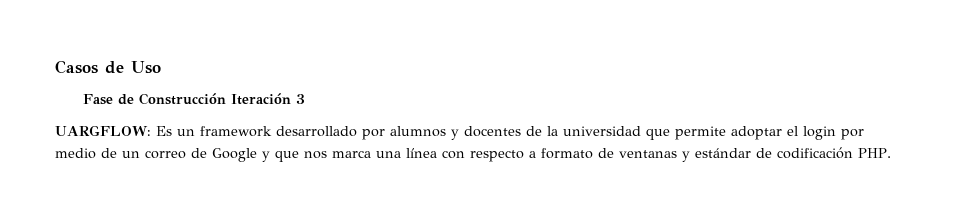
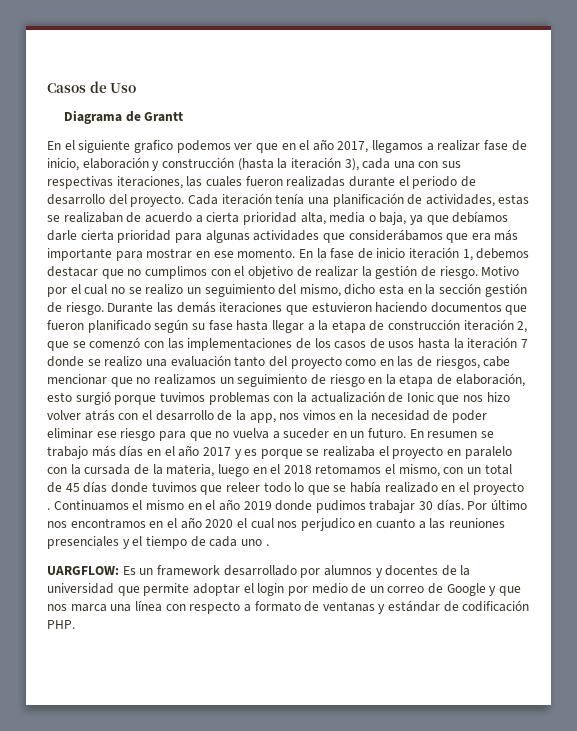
[82,93,305,105] Fase de Construcción Iteración 3 -> [64,110,184,124] [47,139,527,153] [47,157,462,171] [47,176,476,189] [47,193,530,207] [47,211,509,225] [47,229,519,243] [47,247,530,261] [47,265,520,279] [47,283,527,297] [47,301,528,315] [47,319,528,333] [47,337,529,351] [47,355,511,369] [47,373,525,387] [47,391,510,405] [47,409,488,423] [47,428,495,441] [47,445,512,459] [47,464,512,477] [47,481,524,495] [47,499,528,513] [47,517,506,531] [47,536,269,549] Diagrama de Grantt // En el siguiente grafico podemos ver que en el año 2017, llegamos a realizar fase de inicio, elaboración y construcción (hasta la iteración 3), cada una con sus respectivas iteraciones, las cuales fueron realizadas durante el periodo de desarrollo del proyecto. Cada iteración tenía una planificación de actividades, estas se realizaban de acuerdo a cierta prioridad alta, media o baja, ya que debíamos darle cierta prioridad para algunas actividades que considerábamos que era más importante para mostrar en ese momento. En la fase de inicio iteración 1, debemos destacar que no cumplimos con el objetivo de realizar la gestión de riesgo. Motivo por el cual no se realizo un seguimiento del mismo, dicho esta en la sección gestión de riesgo. Durante las demás iteraciones que estuvieron haciendo documentos que fueron planificado según su fase hasta llegar a la etapa de construcción iteración 2, que se comenzó con las implementaciones de los casos de usos hasta la iteración 7 donde se realizo una evaluación tanto del proyecto como en las de riesgos, cabe mencionar que no realizamos un seguimiento de riesgo en la etapa de elaboración, esto surgió porque tuvimos problemas con la actualización de Ionic que nos hizo volver atrás con el desarrollo de la app, nos vimos en la necesidad de poder eliminar ese riesgo para que no vuelva a suceder en un futuro. En resumen se trabajo más días en el año 2017 y es porque se realizaba el proyecto en paralelo con la cursada de la materia, luego en el 2018 retomamos el mismo, con un total de 45 días donde tuvimos que releer todo lo que se había realizado en el proyecto . Continuamos el mismo en el año 2019 donde pudimos trabajar 30 días. Por último nos encontramos en el año 2020 el cual nos perjudico en cuanto a las reuniones presenciales y el tiempo de cada uno .

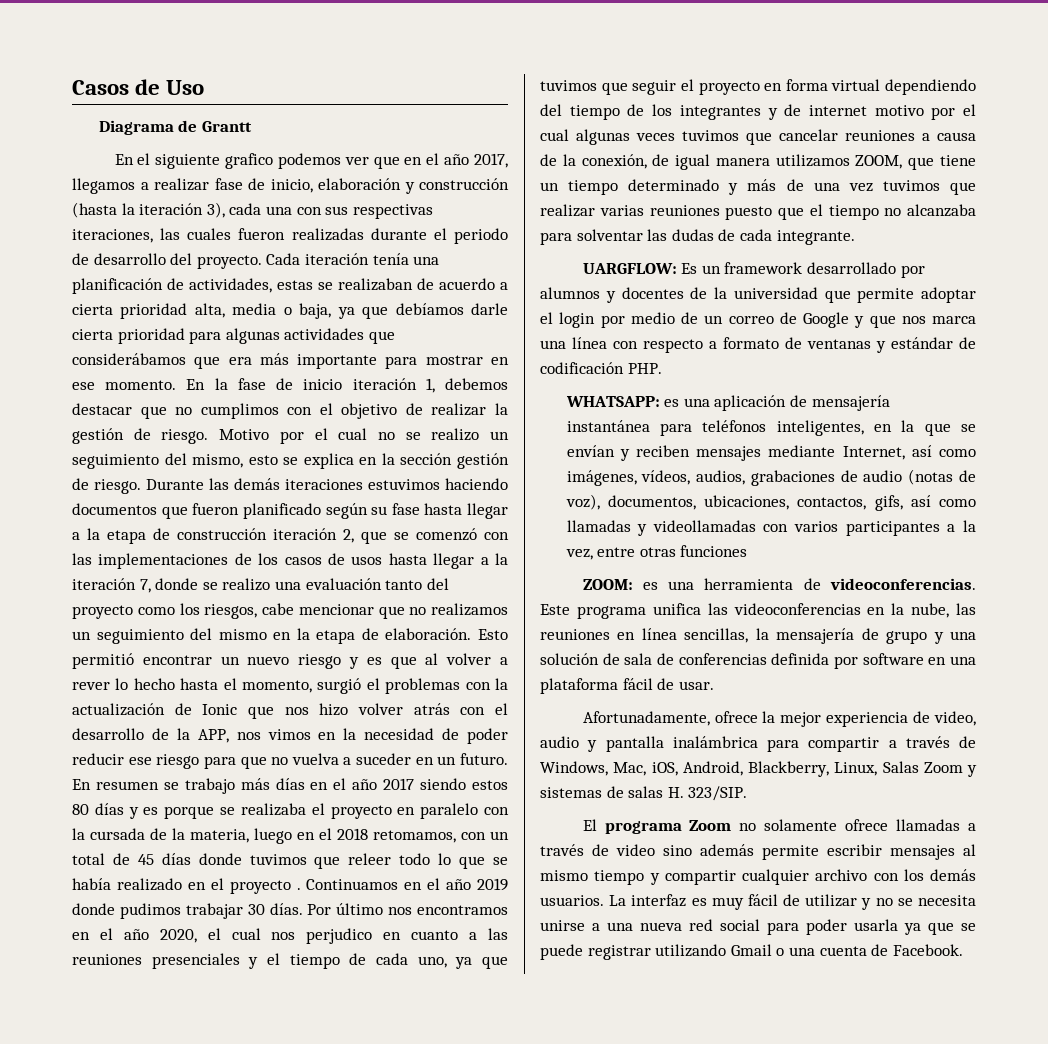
[344,284,405,295] dicho esta -> [248,453,354,469] esto se explica
[285,302,372,315] que estuvieron -> [368,479,440,490] estuvimos
[453,337,529,349] la iteración 7 -> [433,553,508,569] [72,578,151,593] llegar a la iteración 7,
[379,356,433,367] en las de -> [179,603,200,615] los
[310,374,365,387] de riesgo -> [190,628,267,640] del mismo
[455,373,525,387] [47,391,205,405] elaboración, esto surgió porque tuvimos -> [385,628,508,640] [72,653,509,669] [72,678,380,694] elaboración. Esto permitió encontrar un nuevo riesgo y es que al volver a rever lo hecho hasta el momento, surgió el
[249,413,276,423] app, -> [197,729,229,743] APP,
[47,428,93,439] eliminar -> [72,753,124,765] reducir
(231, 451) none -> [420,778,509,790] [72,803,124,815] siendo estos 80 días
[315,464,440,477] retomamos el mismo, -> [373,830,456,843] retomamos,
[132,500,184,510] el mismo -> (399, 884) none
[205,519,234,528] 2020 -> [159,929,197,943] 2020,
[240,539,269,546] uno . -> [417,956,509,969] [540,79,976,95] [540,104,976,120] [540,129,976,145] [540,154,976,170] [540,179,976,195] [540,204,976,220] [540,229,855,245] uno, ya que tuvimos que seguir el proyecto en forma virtual dependiendo del tiempo de los integrantes y de internet motivo por el cual algunas veces tuvimos que cancelar reuniones a causa de la conexión, de igual manera utilizamos ZOOM, que tiene un tiempo determinado y más de una vez tuvimos que realizar varias reuniones puesto que el tiempo no alcanzaba para solventar las dudas de cada integrante.
(75, 624) none -> [565,395,890,411] [566,420,977,436] [566,445,976,461] [566,469,976,486] [565,494,976,511] [566,520,976,536] [565,545,748,560] [582,578,976,590] [540,603,976,619] [540,628,977,644] [540,653,976,669] [540,678,714,694] [582,711,976,727] [540,736,976,752] [540,761,977,777] [540,786,748,801] [582,819,976,834] [540,844,976,860] [540,869,976,885] [540,894,976,910] [540,919,976,935] [540,944,963,960] // WHATSAPP: es una aplicación de mensajería instantánea para teléfonos inteligentes, en la que se envían y reciben mensajes mediante Internet, así como imágenes, vídeos, audios, grabaciones de audio (notas de voz), documentos, ubicaciones, contactos, gifs, así como llamadas y videollamadas con varios participantes a la vez, entre otras funciones // ZOOM: es una herramienta de videoconferencias. Este programa unifica las videoconferencias en la nube, las reuniones en línea sencillas, la mensajería de grupo y una solución de sala de conferencias definida por software en una plataforma fácil de usar. // Afortunadamente, ofrece la mejor experiencia de video, audio y pantalla inalámbrica para compartir a través de Windows, Mac, iOS, Android, Blackberry, Linux, Salas Zoom y sistemas de salas H. 323/SIP. // El programa Zoom no solamente ofrece llamadas a través de video sino además permite escribir mensajes al mismo tiempo y compartir cualquier archivo con los demás usuarios. La interfaz es muy fácil de utilizar y no se necesita unirse a una nueva red social para poder usarla ya que se puede registrar utilizando Gmail o una cuenta de Facebook.

